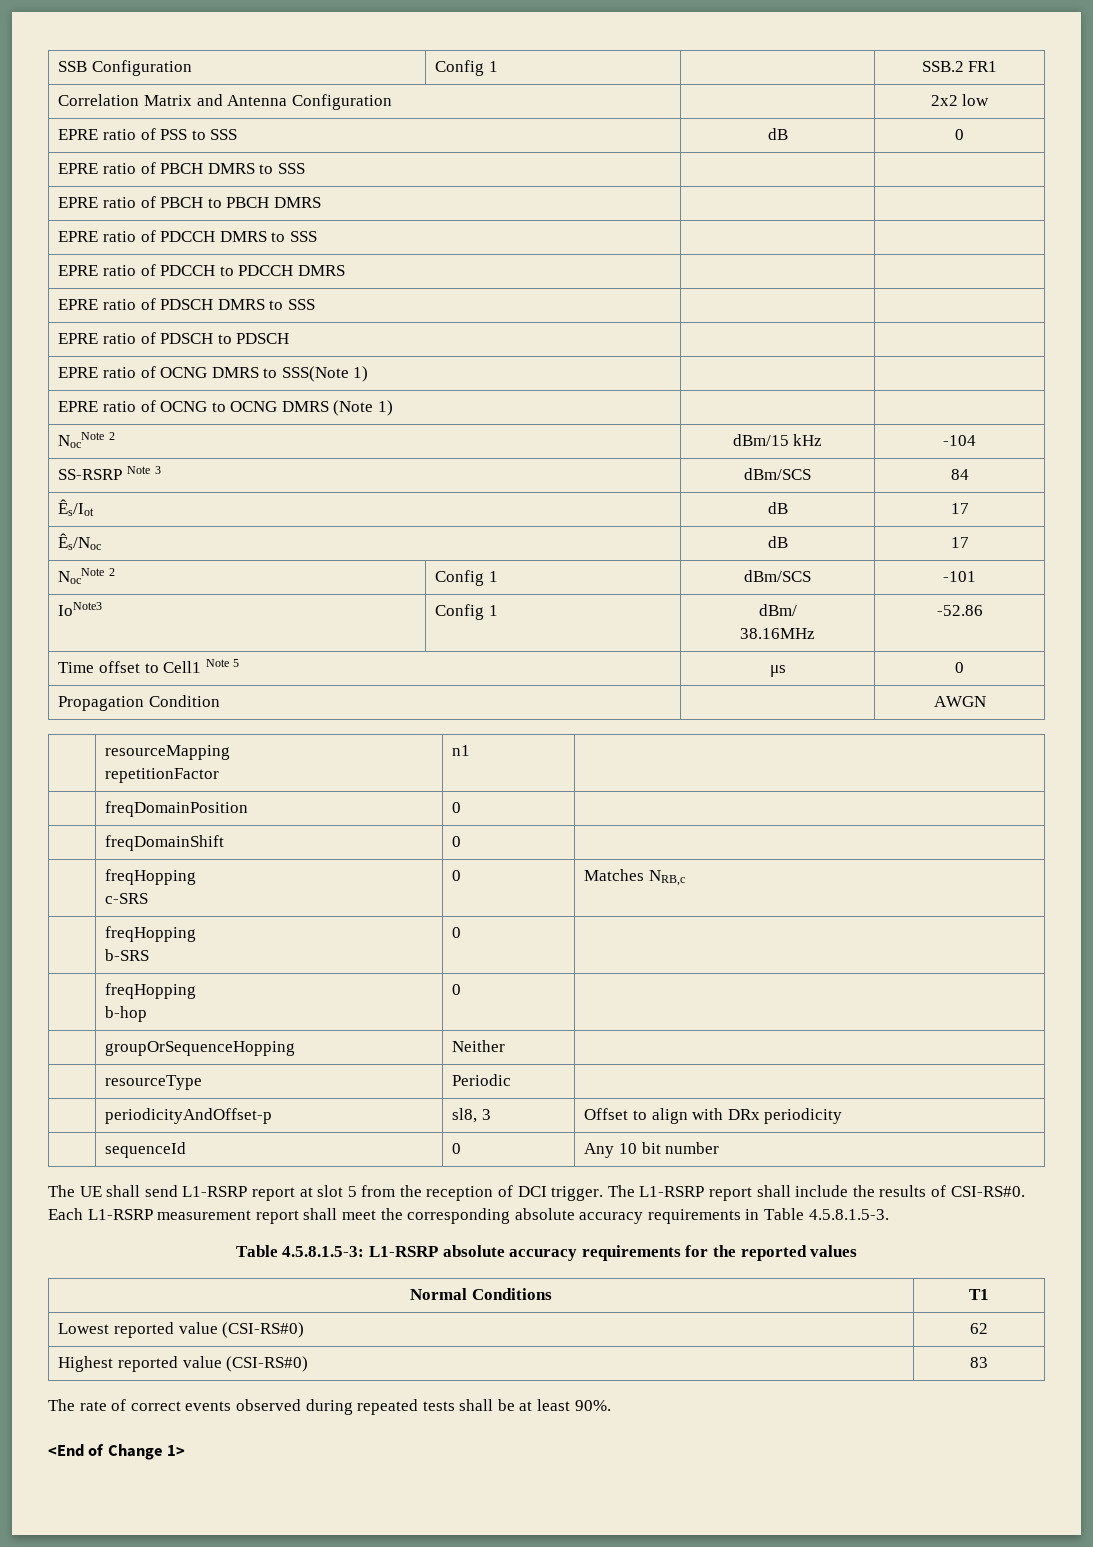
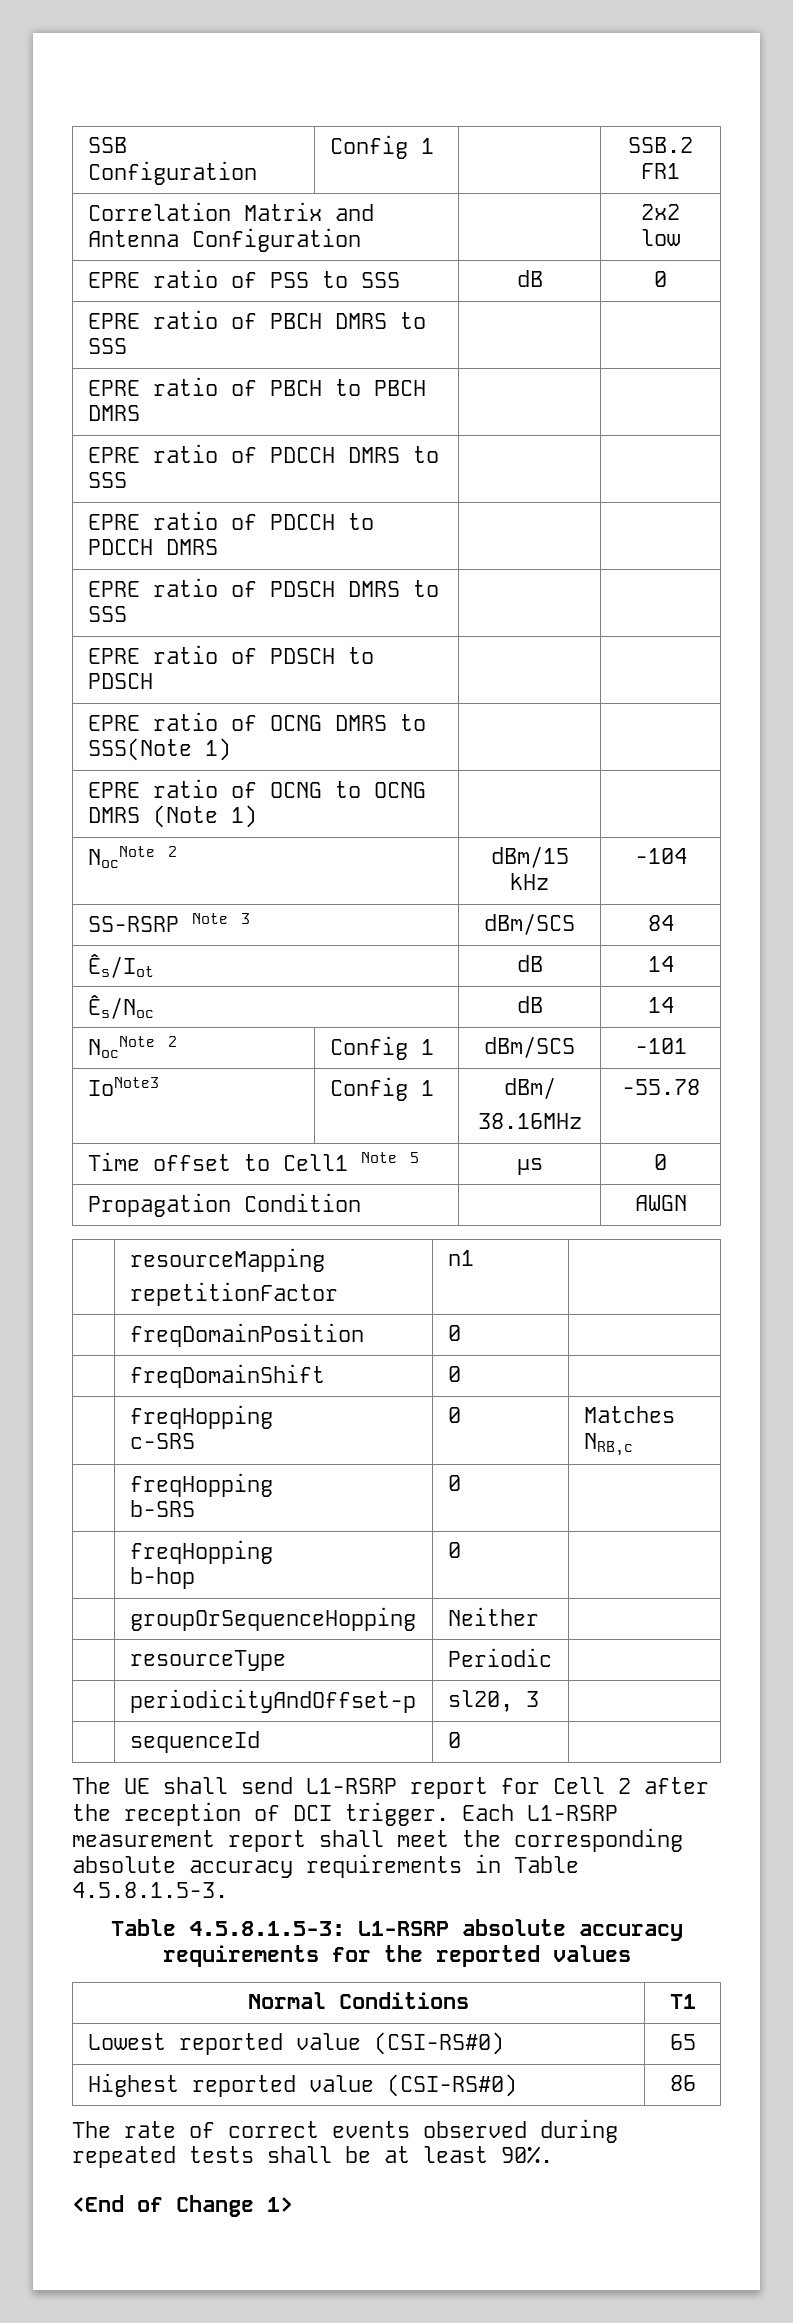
[950,503,969,514] 17 -> [647,956,674,972] 14
[950,537,969,548] 17 -> [647,997,674,1013] 14
[936,605,983,616] -52.86 -> [621,1079,700,1095] -55.78
[452,1108,491,1123] [584,1108,843,1124] [105,1142,187,1158] [452,1143,462,1154] [584,1142,720,1158] sl8, 3 | Offset to align with DRx periodicity // | sequenceId | 0 | Any 10 bit number -> [447,1690,539,1712] [129,1731,260,1753] [447,1732,461,1748] sl20, 3 | // | sequenceId | 0 |
[299,1185,396,1197] at slot 5 from -> [501,1777,709,1794] for Cell 2 after
[607,1185,1025,1201] The L1-RSRP report shall include the results of CSI-RS#0. -> (449, 1814) none
[970,1323,989,1334] 62 -> [669,2034,696,2050] 65
[970,1357,989,1368] 83 -> [669,2075,696,2091] 86

